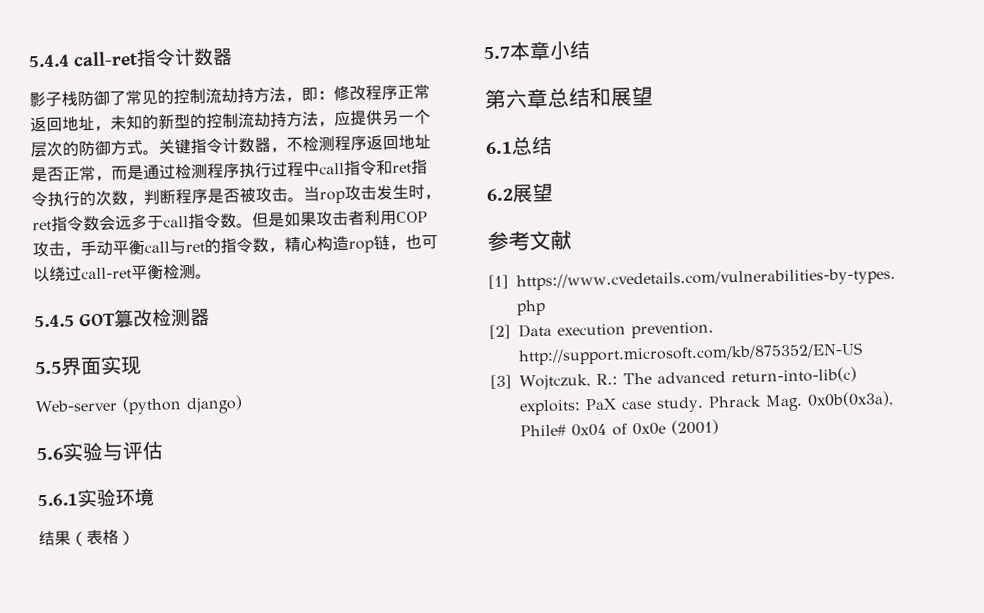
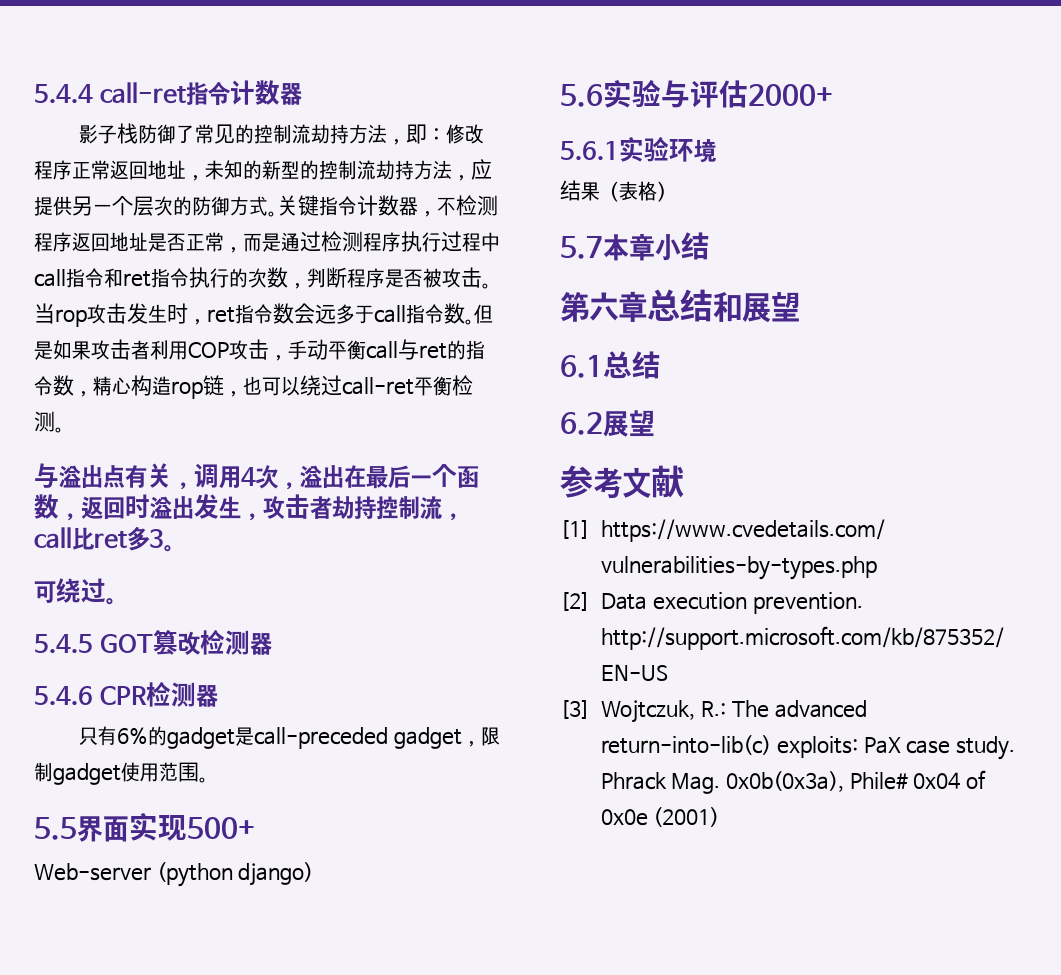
(212, 276) none -> [34,463,479,490] [34,494,464,521] [34,526,175,552] [34,578,117,605] // 与溢出点有关，调用4次，溢出在最后一个函数，返回时溢出发生，攻击者劫持控制流，call比ret多3。 // 可绕过。
(210, 317) none -> [34,682,218,707] [79,726,500,749] [34,762,208,785] // 5.4.6 CPR检测器 // 只有6%的gadget是call-preceded gadget，限制gadget使用范围。
(142, 366) none -> [187,817,255,839] 500+
(164, 450) none -> [748,84,833,106] 2000+

